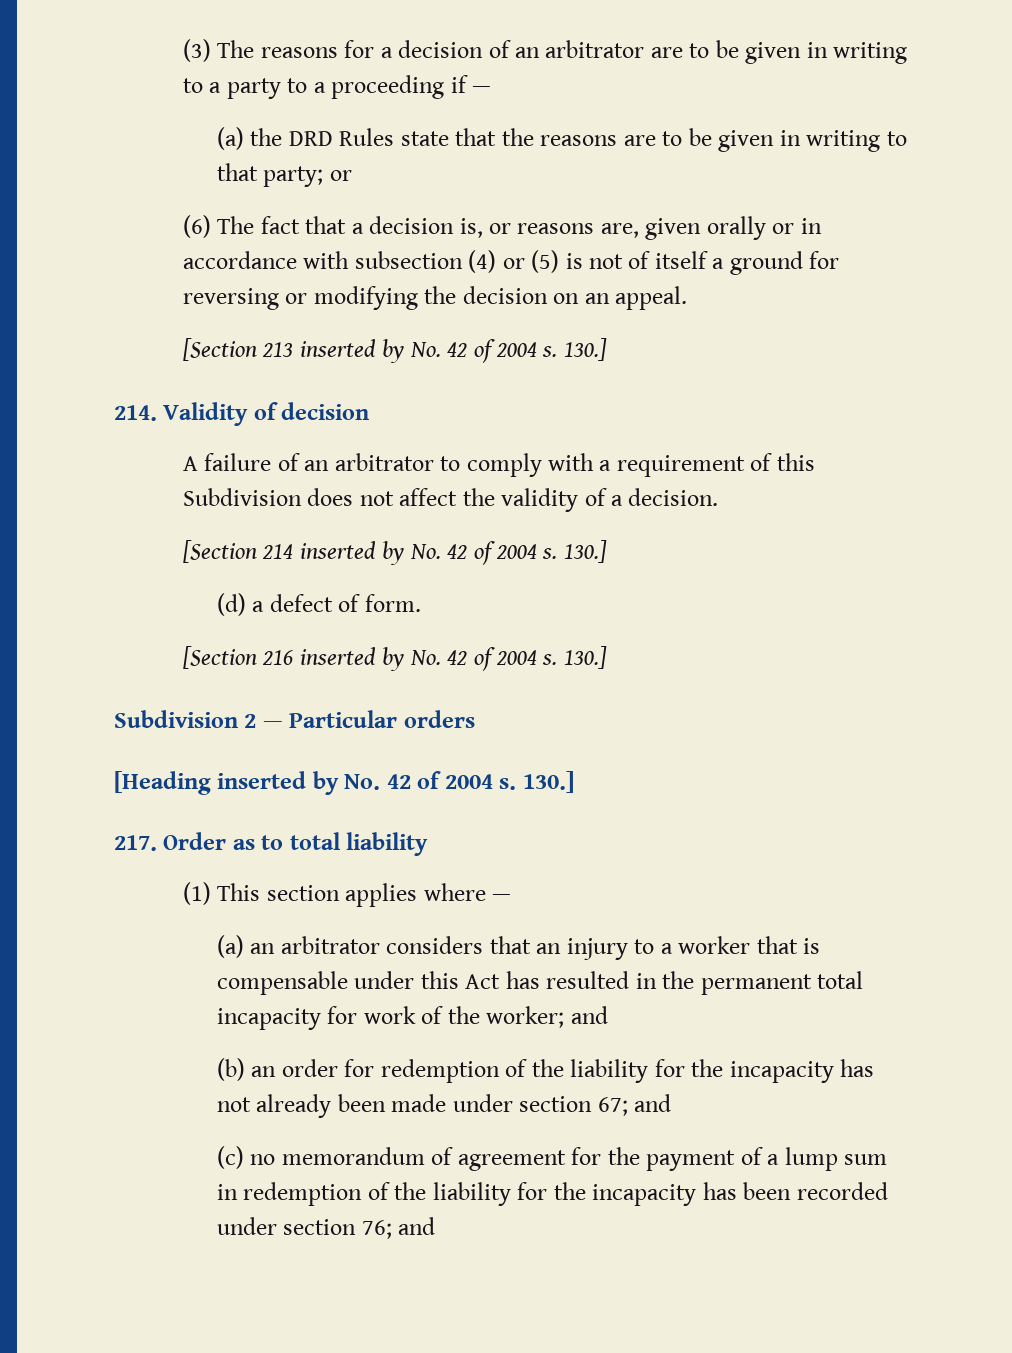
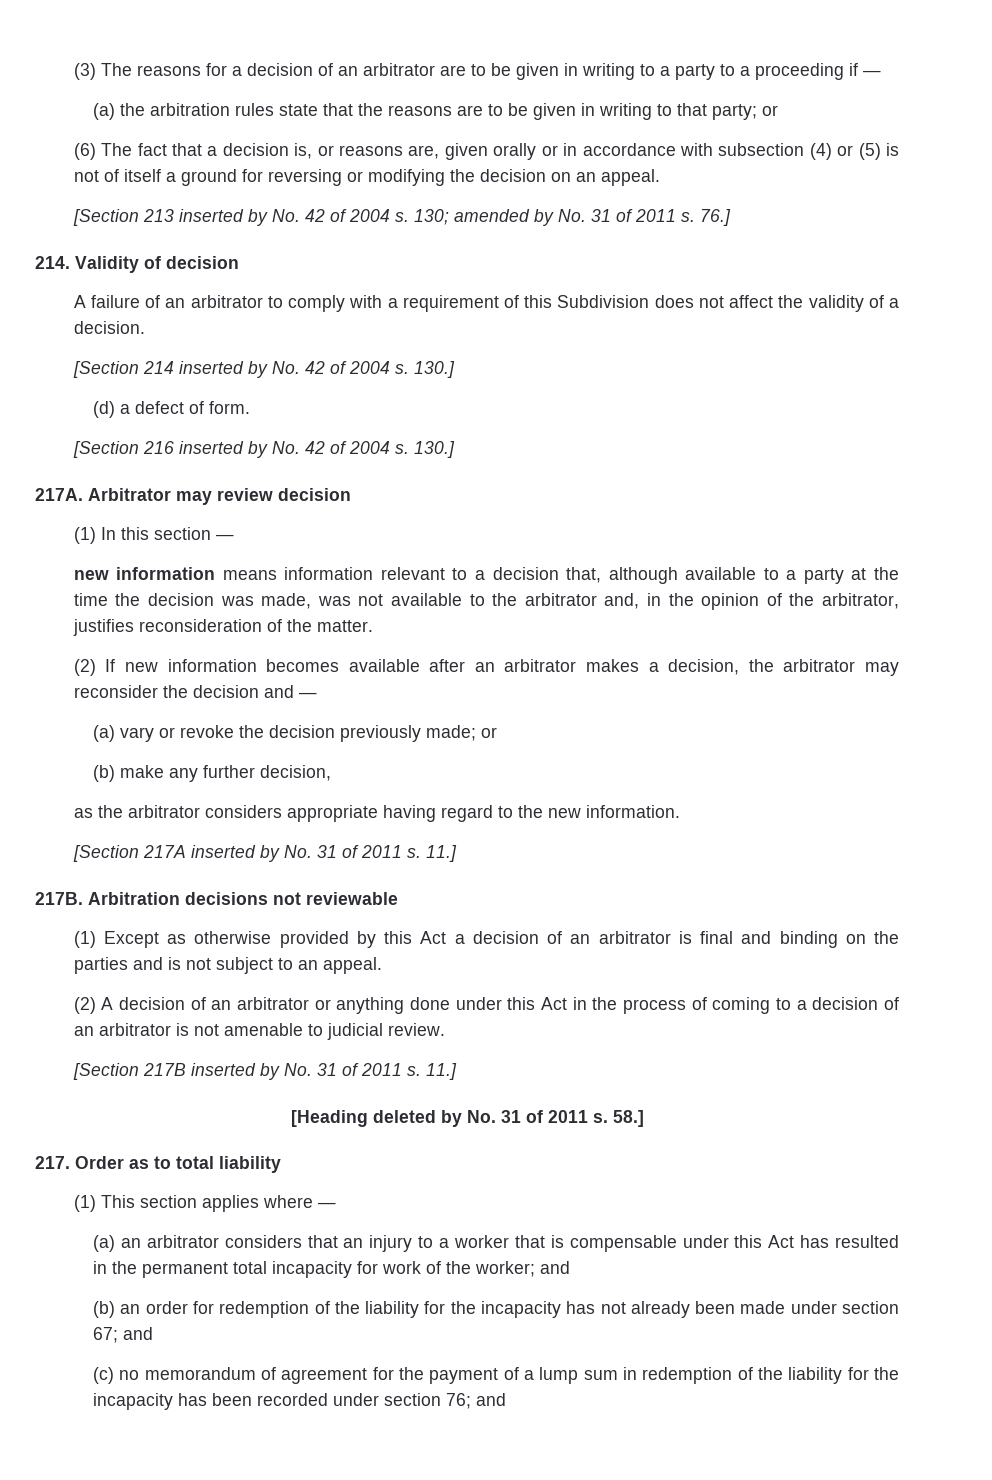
[288,128,395,146] DRD Rules -> [150,103,275,116] arbitration rules
[563,338,607,361] 130.] -> [413,209,731,226] 130; amended by No. 31 of 2011 s. 76.]
[114,710,475,728] [114,771,574,795] Subdivision 2 — Particular orders // [Heading inserted by No. 42 of 2004 s. 130.] -> [35,488,351,505] [73,527,234,544] [73,567,899,584] [73,593,900,610] [72,619,373,636] [73,659,899,676] [73,685,317,698] [93,725,498,742] [93,765,332,782] [73,805,680,822] [72,845,457,862] [35,892,398,905] [73,931,900,948] [73,957,382,974] [73,997,900,1014] [73,1023,445,1040] [72,1063,457,1080] [290,1110,644,1127] 217A. Arbitrator may review decision // (1) In this section — // new information means information relevant to a decision that, although available to a party at the time the decision was made, was not available to the arbitrator and, in the opinion of the arbitrator, justifies reconsideration of the matter. // (2) If new information becomes available after an arbitrator makes a decision, the arbitrator may reconsider the decision and — // (a) vary or revoke the decision previously made; or // (b) make any further decision, // as the arbitrator considers appropriate having regard to the new information. // [Section 217A inserted by No. 31 of 2011 s. 11.] // 217B. Arbitration decisions not reviewable // (1) Except as otherwise provided by this Act a decision of an arbitrator is final and binding on the parties and is not subject to an appeal. // (2) A decision of an arbitrator or anything done under this Act in the process of coming to a decision of an arbitrator is not amenable to judicial review. // [Section 217B inserted by No. 31 of 2011 s. 11.] // [Heading deleted by No. 31 of 2011 s. 58.]

